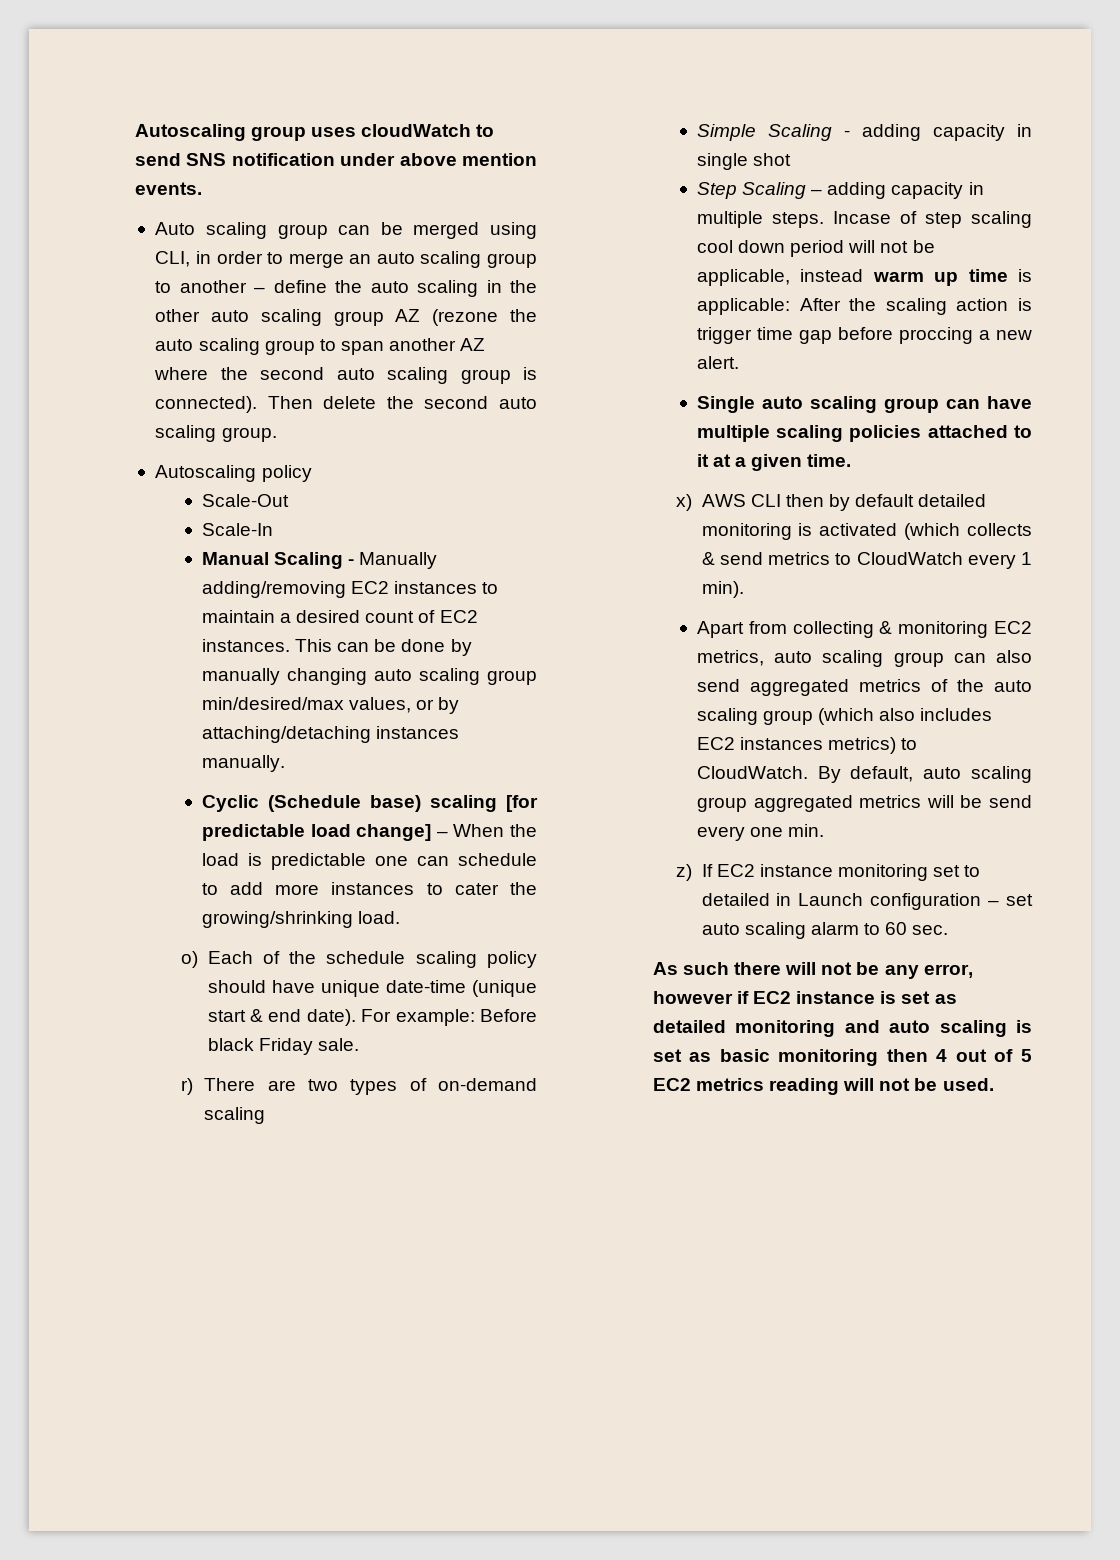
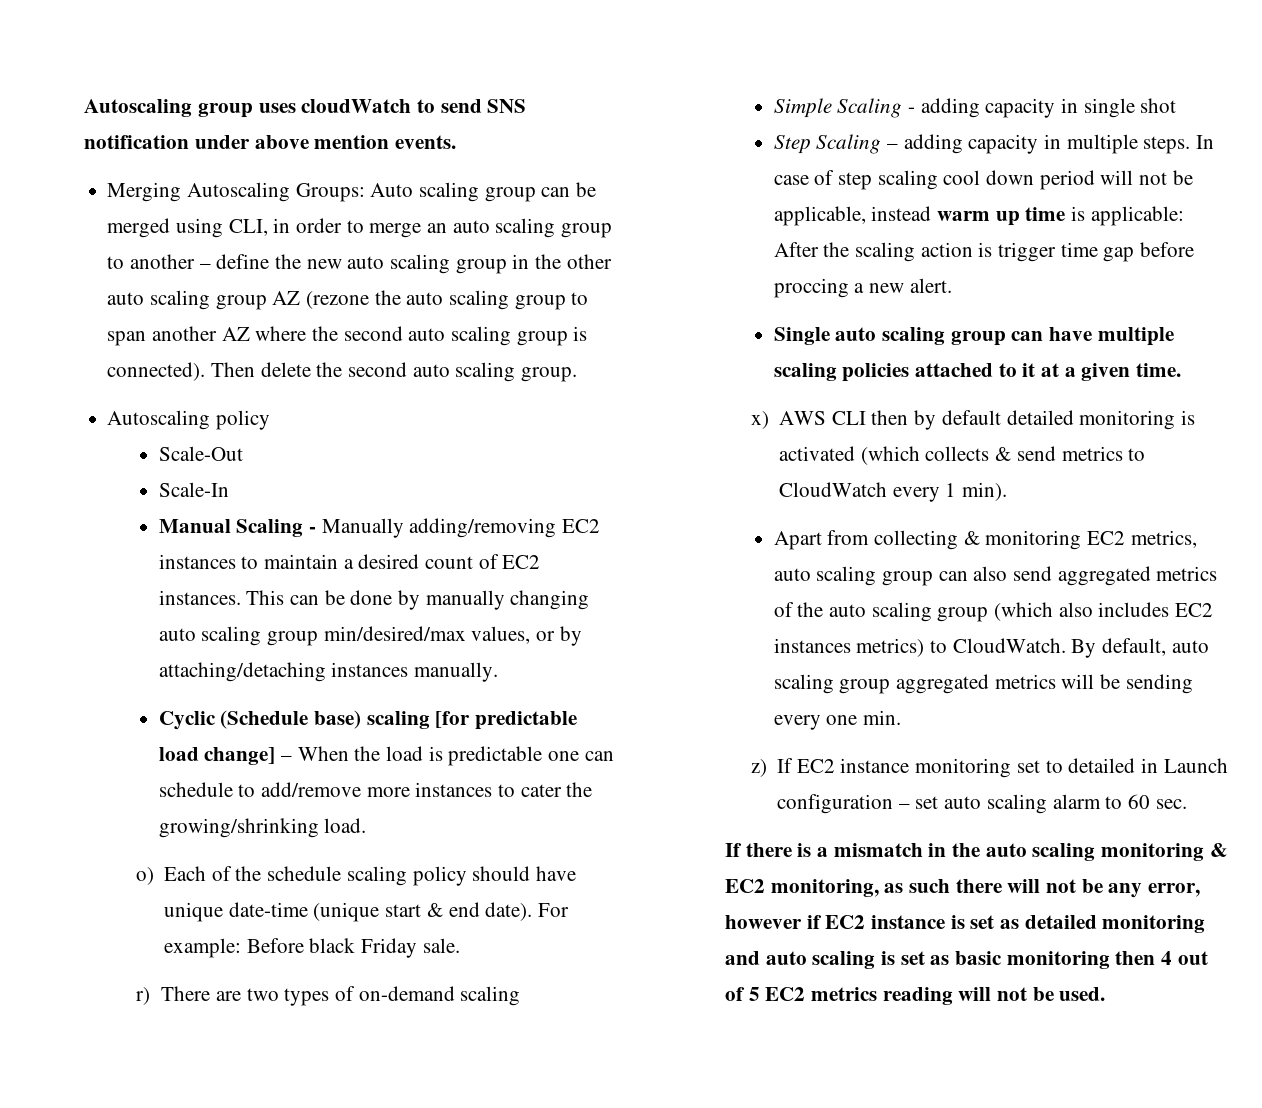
(202, 188) none -> [107,182,365,202] Merging Autoscaling Groups:
[370,280,479,297] auto scaling -> [306,254,507,274] new auto scaling group
[230,882,264,895] add -> [261,782,362,797] add/remove
[832,211,891,224] Incase -> [1196,135,1215,149] [773,175,809,185] In case
[989,795,1032,808] send -> [1125,674,1193,694] sending
[652,962,678,975] As -> [724,843,1228,861] [724,879,904,897] If there is a mismatch in the auto scaling monitoring & EC2 monitoring, as

